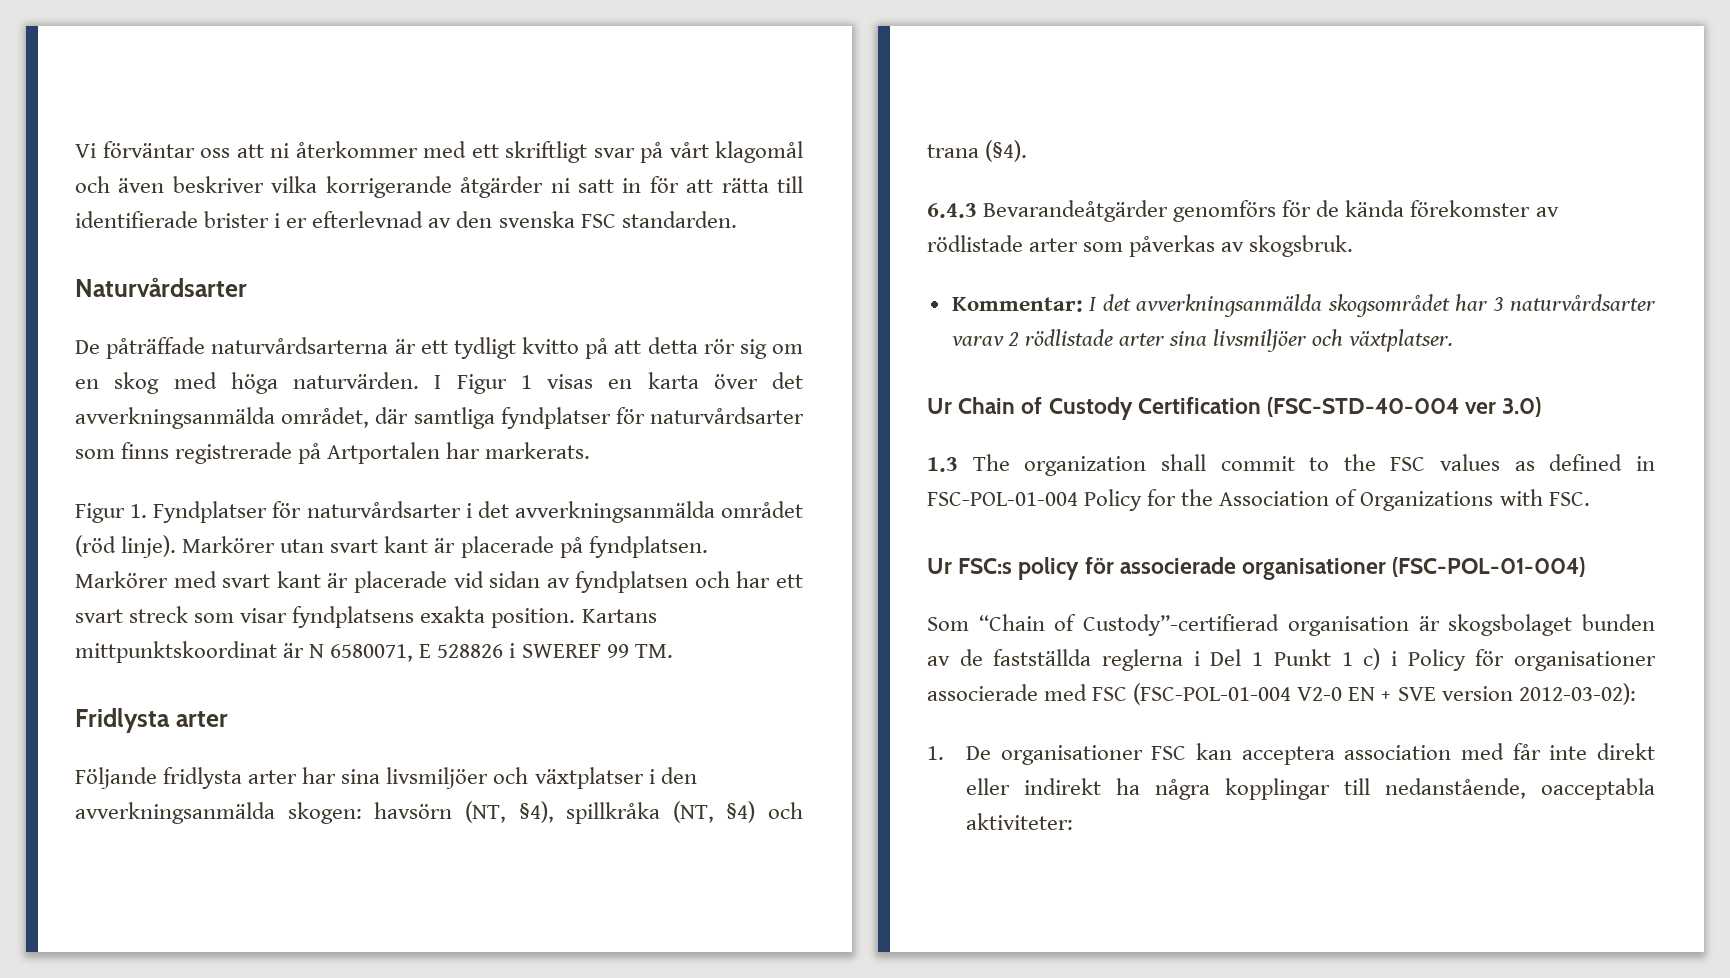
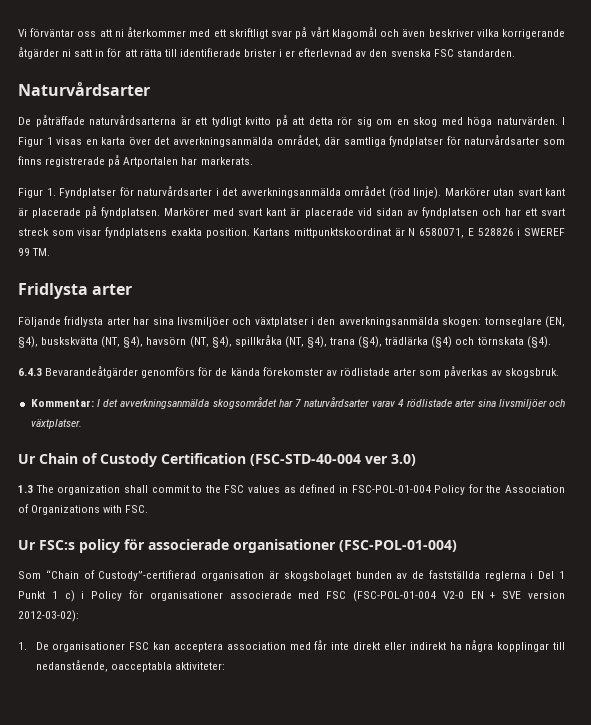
(362, 813) none -> [484,316,565,328] [18,336,144,348] tornseglare (EN, §4), buskskvätta (NT, §4),
[726,801,803,823] [927,144,979,158] §4) och trana -> [306,336,524,348] §4), trana (§4), trädlärka (§4) och törnskata
[1492,297,1504,311] 3 -> [295,399,302,407] 7
[1007,332,1019,346] 2 -> [397,399,404,407] 4

